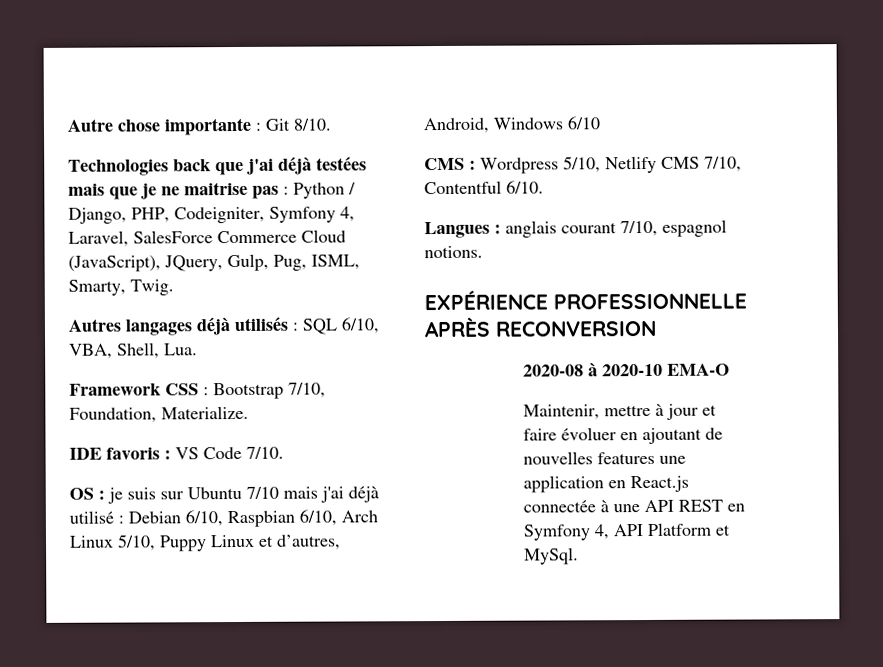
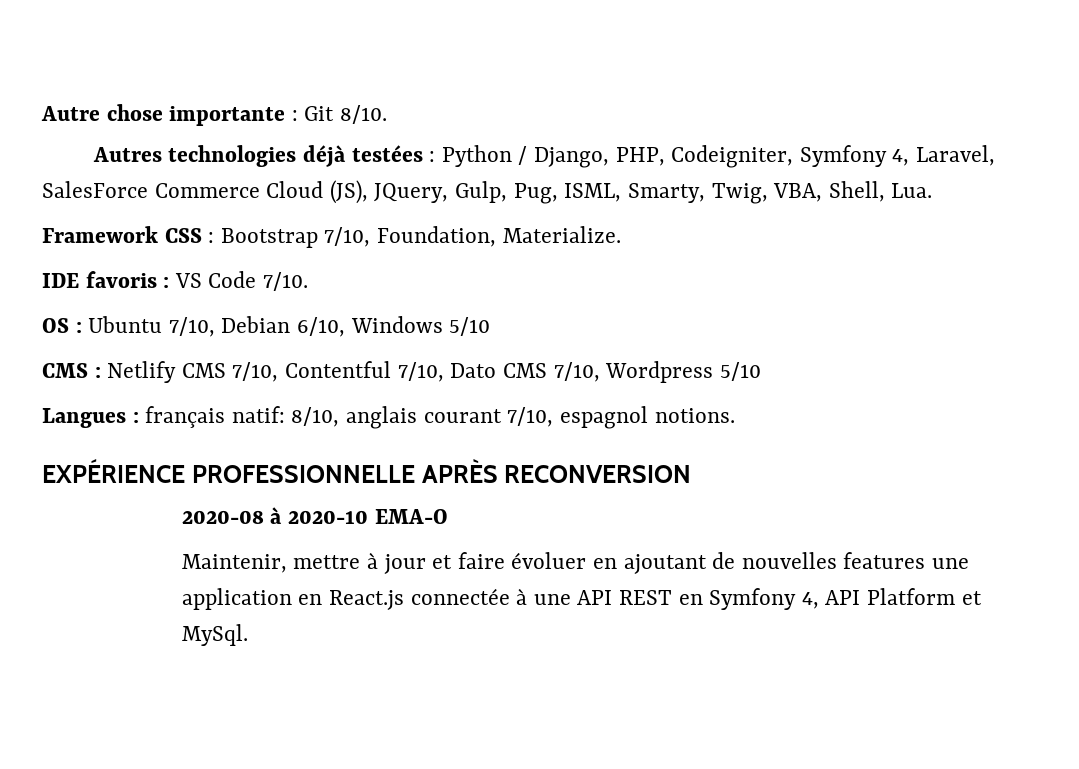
[68,156,367,176] [68,181,279,200] Technologies back que j'ai déjà testées mais que je ne maitrise pas -> [92,145,423,167] Autres technologies déjà testées
[68,255,161,272] (JavaScript), -> [329,180,368,204] (JS),
[130,279,174,296] [68,316,379,336] Twig. // Autres langages déjà utilisés : SQL 6/10, -> [711,183,768,204] Twig,
[107,486,379,504] [69,509,378,528] [69,534,341,552] [423,116,601,134] je suis sur Ubuntu 7/10 mais j'ai déjà utilisé : Debian 6/10, Raspbian 6/10, Arch Linux 5/10, Puppy Linux et d’autres, Android, Windows 6/10 -> [88,316,491,337] Ubuntu 7/10, Debian 6/10, Windows 5/10
[480,156,601,174] Wordpress 5/10, -> (101, 372) none
[506,180,544,194] 6/10. -> [397,361,761,383] 7/10, Dato CMS 7/10, Wordpress 5/10
(501, 229) none -> [145,406,340,428] français natif: 8/10,

